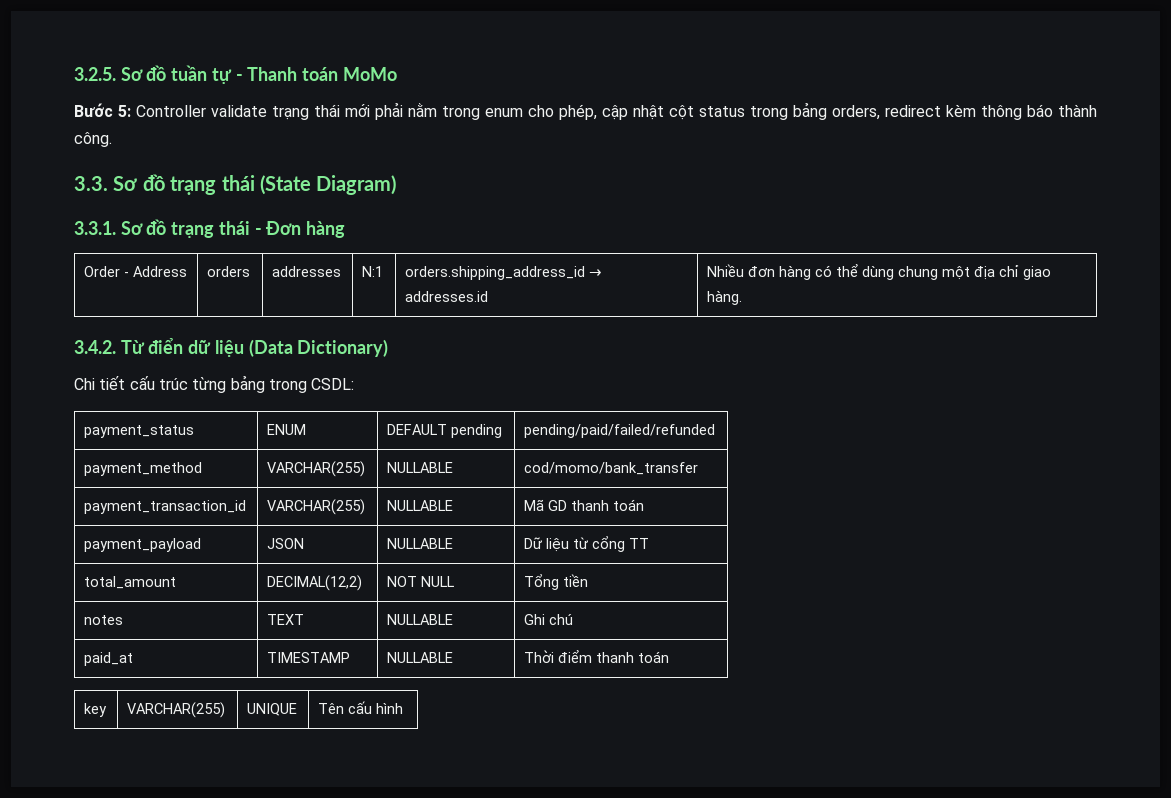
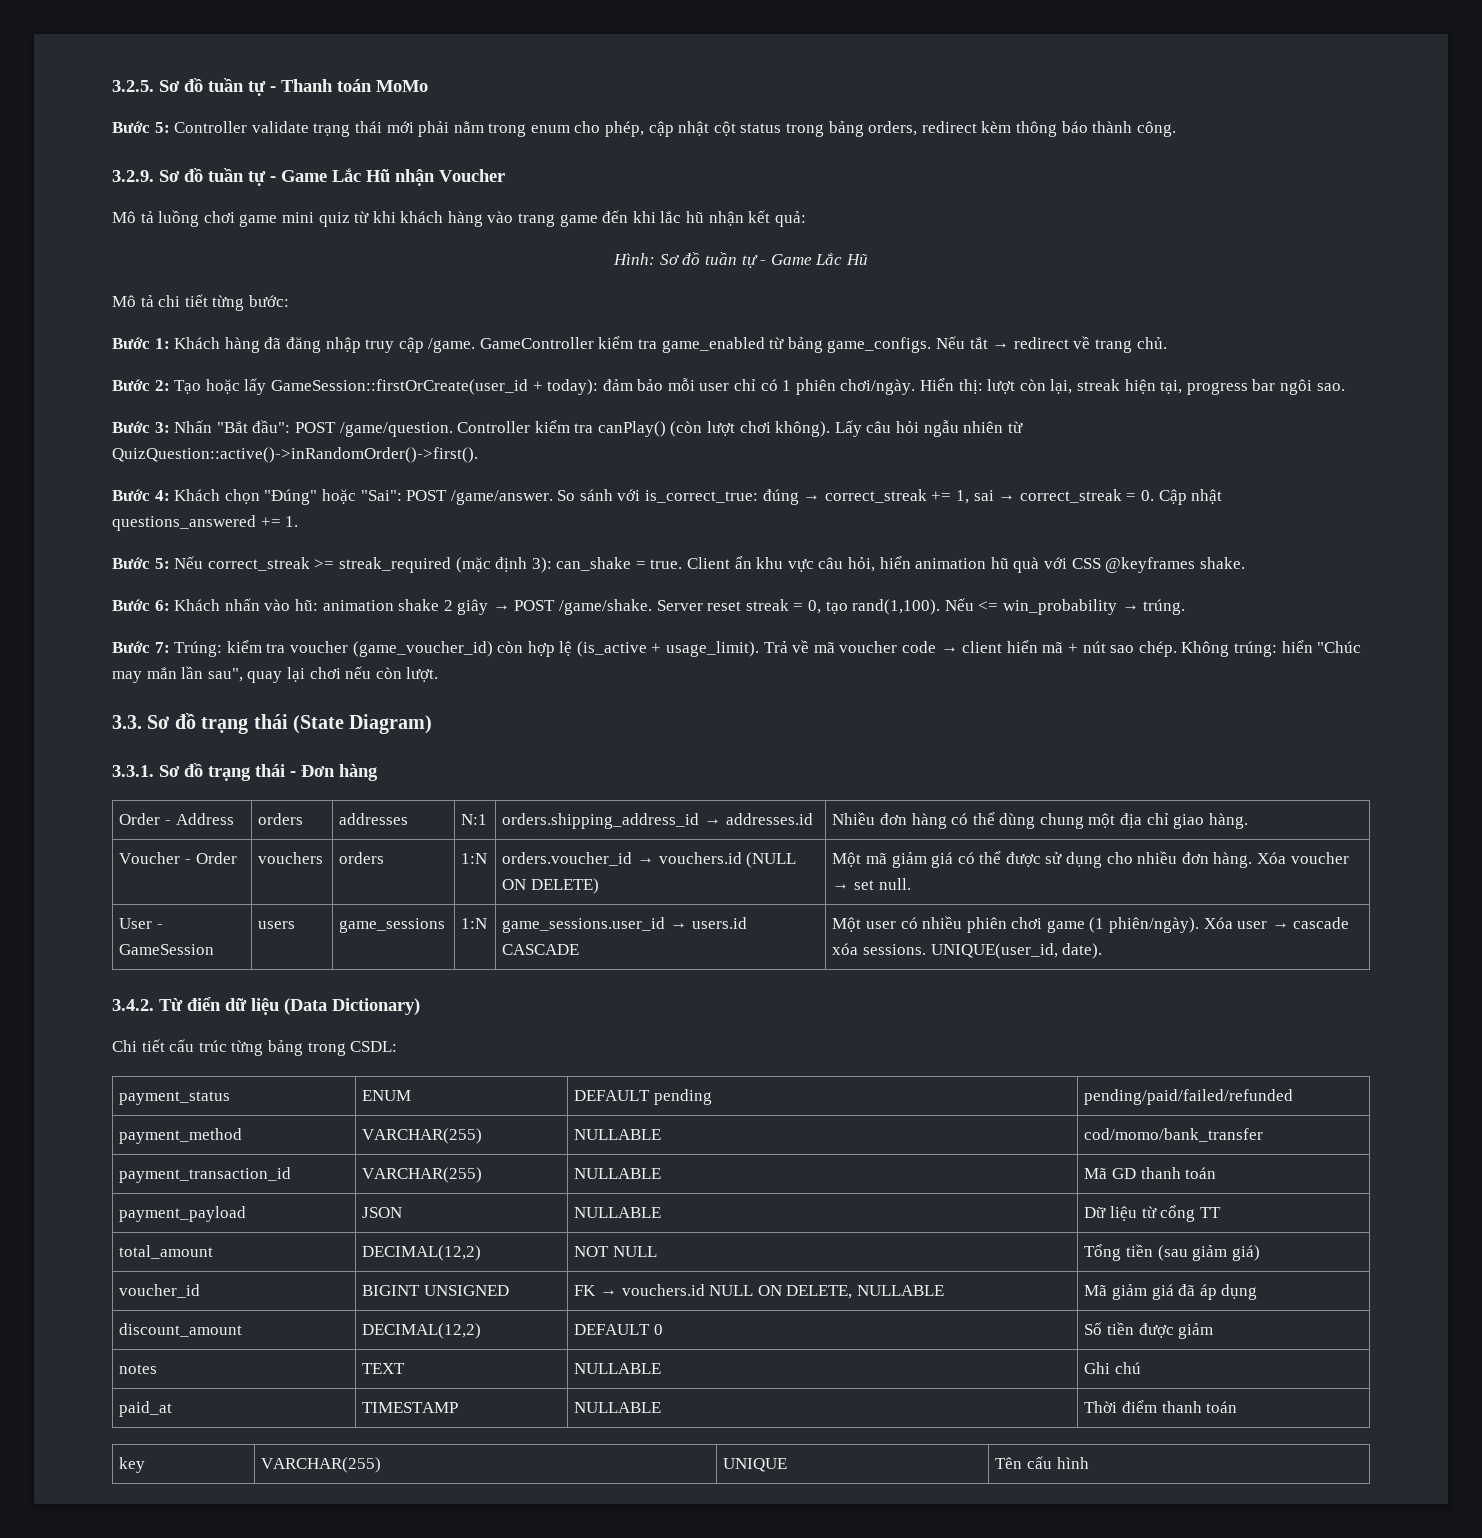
(112, 139) none -> [112,168,505,186] [112,210,806,227] [613,252,868,268] [112,294,289,311] [112,336,1167,353] [112,378,1345,395] [112,420,1023,437] [112,447,478,463] [112,489,1223,505] [112,515,299,531] [112,556,1245,573] [112,598,1186,615] [112,640,1362,657] [112,666,439,683] // 3.2.9. Sơ đồ tuần tự - Game Lắc Hũ nhận Voucher // Mô tả luồng chơi game mini quiz từ khi khách hàng vào trang game đến khi lắc hũ nhận kết quả: // Hình: Sơ đồ tuần tự - Game Lắc Hũ // Mô tả chi tiết từng bước: // Bước 1: Khách hàng đã đăng nhập truy cập /game. GameController kiểm tra game_enabled từ bảng game_configs. Nếu tắt → redirect về trang chủ. // Bước 2: Tạo hoặc lấy GameSession::firstOrCreate(user_id + today): đảm bảo mỗi user chỉ có 1 phiên chơi/ngày. Hiển thị: lượt còn lại, streak hiện tại, progress bar ngôi sao. // Bước 3: Nhấn "Bắt đầu": POST /game/question. Controller kiểm tra canPlay() (còn lượt chơi không). Lấy câu hỏi ngẫu nhiên từ QuizQuestion::active()->inRandomOrder()->first(). // Bước 4: Khách chọn "Đúng" hoặc "Sai": POST /game/answer. So sánh với is_correct_true: đúng → correct_streak += 1, sai → correct_streak = 0. Cập nhật questions_answered += 1. // Bước 5: Nếu correct_streak >= streak_required (mặc định 3): can_shake = true. Client ẩn khu vực câu hỏi, hiển animation hũ quà với CSS @keyframes shake. // Bước 6: Khách nhấn vào hũ: animation shake 2 giây → POST /game/shake. Server reset streak = 0, tạo rand(1,100). Nếu <= win_probability → trúng. // Bước 7: Trúng: kiểm tra voucher (game_voucher_id) còn hợp lệ (is_active + usage_limit). Trả về mã voucher code → client hiển mã + nút sao chép. Không trúng: hiển "Chúc may mắn lần sau", quay lại chơi nếu còn lượt.
(743, 297) none -> [119,852,237,864] [258,852,324,864] [339,852,385,864] [461,853,488,864] [502,852,797,868] [502,878,599,894] [832,851,1349,868] [832,878,911,890] [119,918,163,929] [119,944,215,955] [258,921,296,929] [339,918,446,933] [461,918,488,929] [502,917,747,933] [502,944,580,955] [832,916,1350,933] [832,943,1103,959] // Voucher - Order | vouchers | orders | 1:N | orders.voucher_id → vouchers.id (NULL ON DELETE) | Một mã giảm giá có thể được sử dụng cho nhiều đơn hàng. Xóa voucher → set null. // User - GameSession | users | game_sessions | 1:N | game_sessions.user_id → users.id CASCADE | Một user có nhiều phiên chơi game (1 phiên/ngày). Xóa user → cascade xóa sessions. UNIQUE(user_id, date).
(589, 580) none -> [1157,1245,1260,1261] [119,1284,201,1298] [362,1285,509,1296] [574,1284,944,1299] [1084,1284,1258,1300] [119,1323,243,1337] [362,1323,482,1339] [574,1324,663,1335] [1084,1322,1214,1339] (sau giảm giá) // voucher_id | BIGINT UNSIGNED | FK → vouchers.id NULL ON DELETE, NULLABLE | Mã giảm giá đã áp dụng // discount_amount | DECIMAL(12,2) | DEFAULT 0 | Số tiền được giảm

